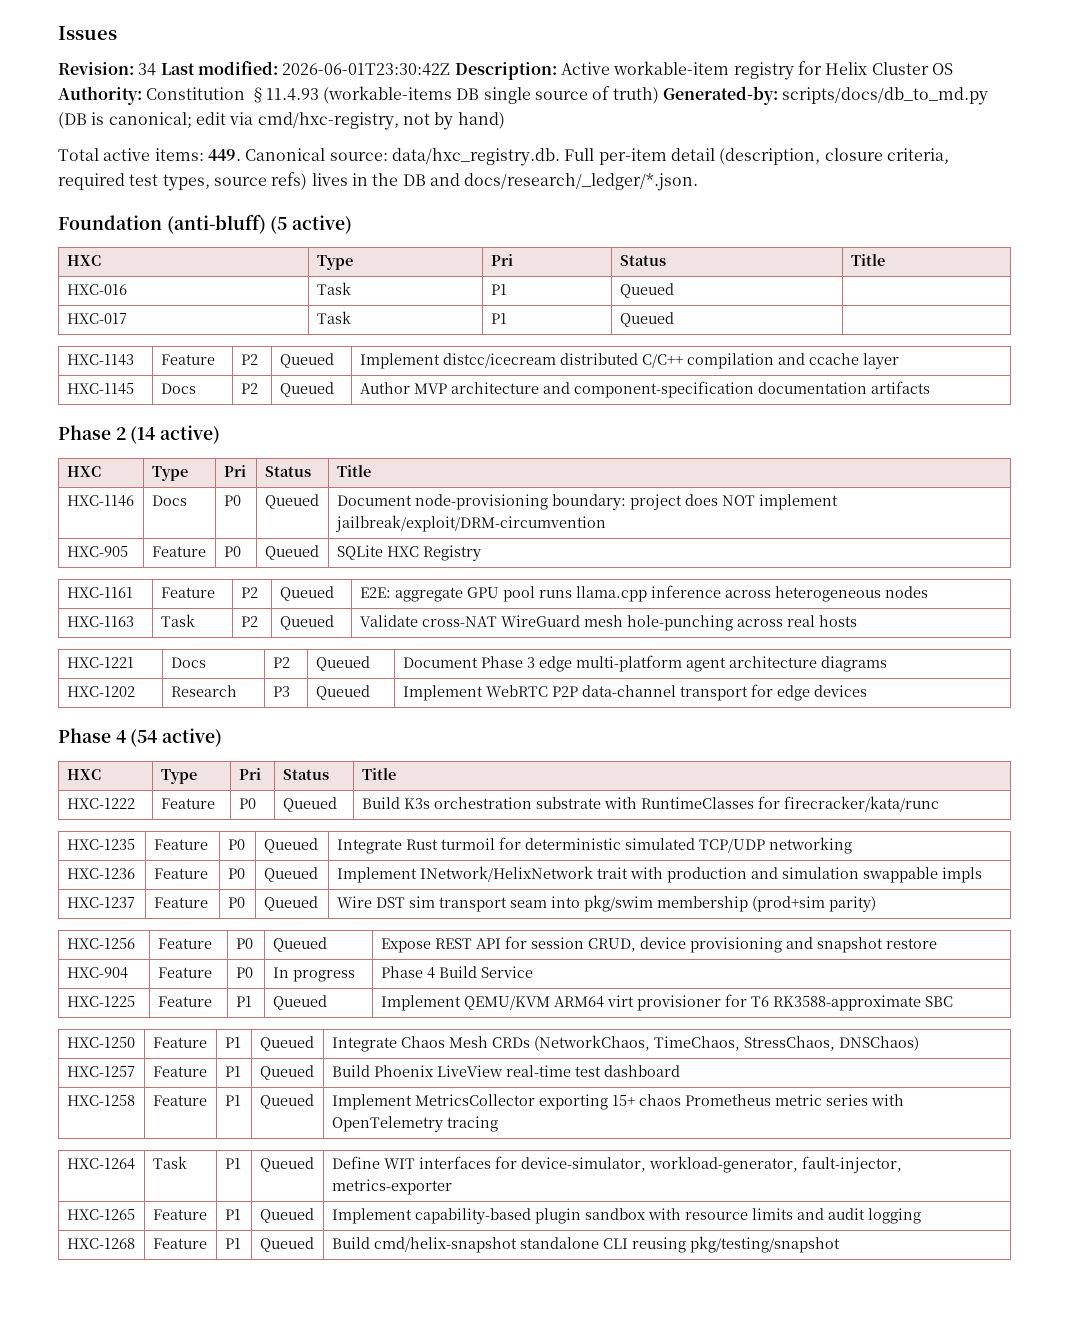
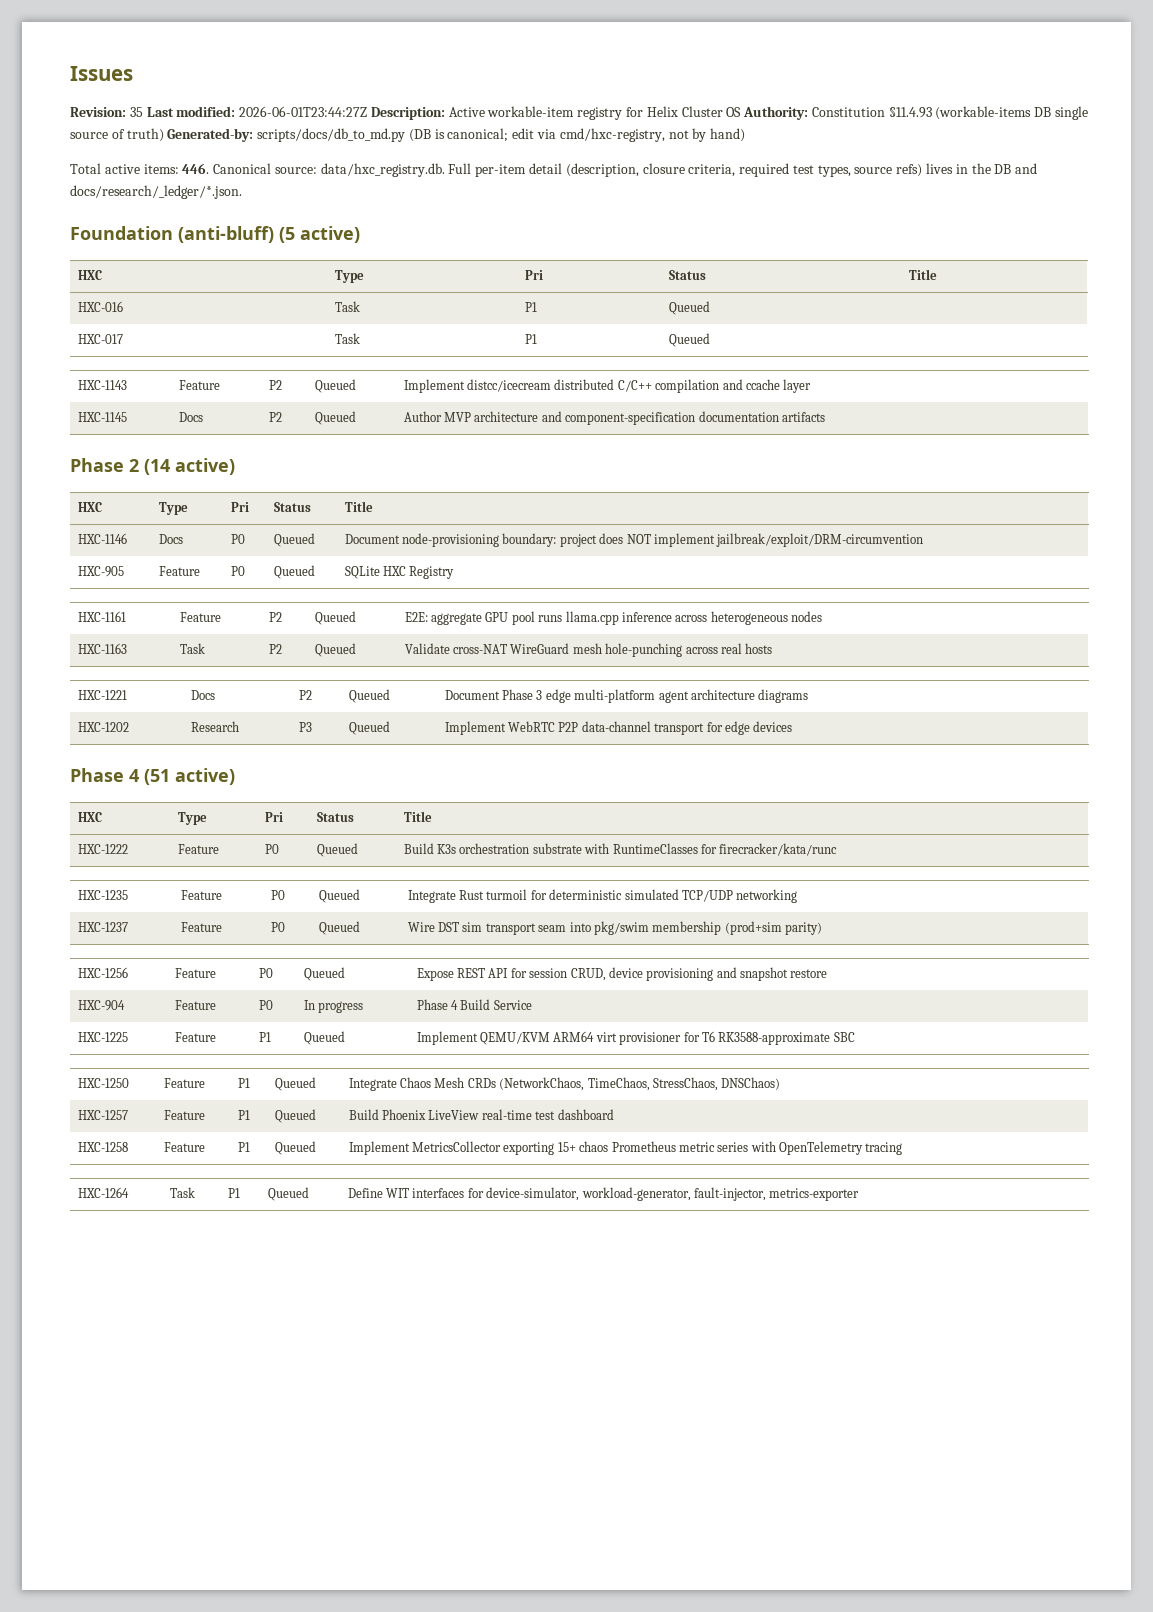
[138,63,157,76] 34 -> [129,107,143,117] 35
[282,63,451,76] 2026-06-01T23:30:42Z -> [239,106,368,117] 2026-06-01T23:44:27Z
[207,149,241,161] 449. -> [182,163,210,174] 446.
[130,729,158,747] (54 -> [144,769,170,785] (51
[66,868,135,879] [153,868,208,879] [227,868,245,879] [263,867,318,882] [336,866,982,883] // HXC-1236 | Feature | P0 | Queued | Implement INetwork/HelixNetwork trait with production and simulation swappable impls -> (798, 896) none
[66,1209,135,1220] [152,1209,207,1220] [224,1209,241,1220] [259,1208,314,1223] [331,1208,921,1224] [66,1238,135,1249] [152,1238,207,1249] [224,1238,241,1249] [259,1237,314,1252] [331,1236,840,1253] // HXC-1265 | Feature | P1 | Queued | Implement capability-based plugin sandbox with resource limits and audit logging // HXC-1268 | Feature | P1 | Queued | Build cmd/helix-snapshot standalone CLI reusing pkg/testing/snapshot -> (860, 1194) none

